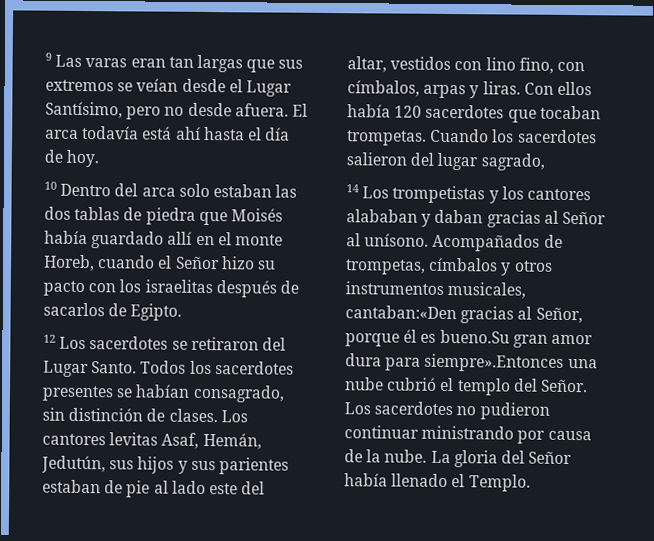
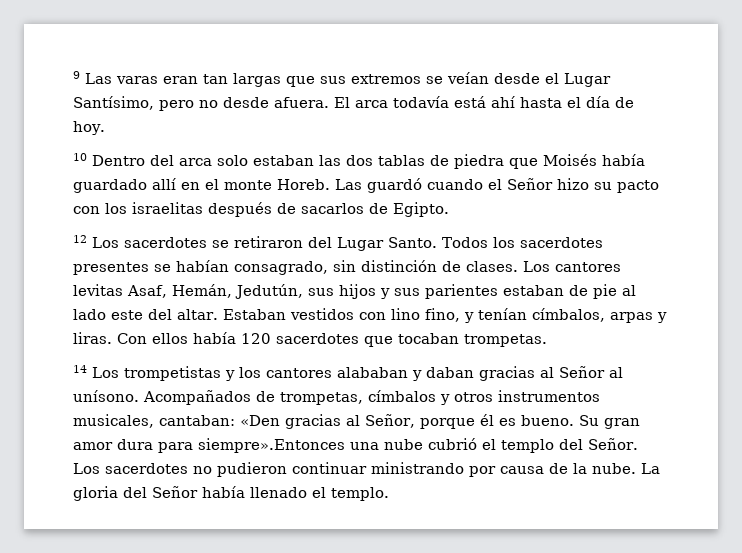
[43,254,95,272] Horeb, -> [277,178,422,193] Horeb. Las guardó
[347,56,387,73] altar, -> [177,309,286,320] altar. Estaban
[556,61,585,72] con -> [463,308,527,323] y tenían
[430,128,597,144] [346,152,545,171] Cuando los sacerdotes salieron del lugar sagrado, -> (547, 340) none
[345,305,457,320] cantaban:«Den -> [159,415,280,426] cantaban: «Den
[439,329,510,344] bueno.Su -> [520,415,599,426] bueno. Su
[468,474,531,492] Templo. -> [331,487,389,501] templo.

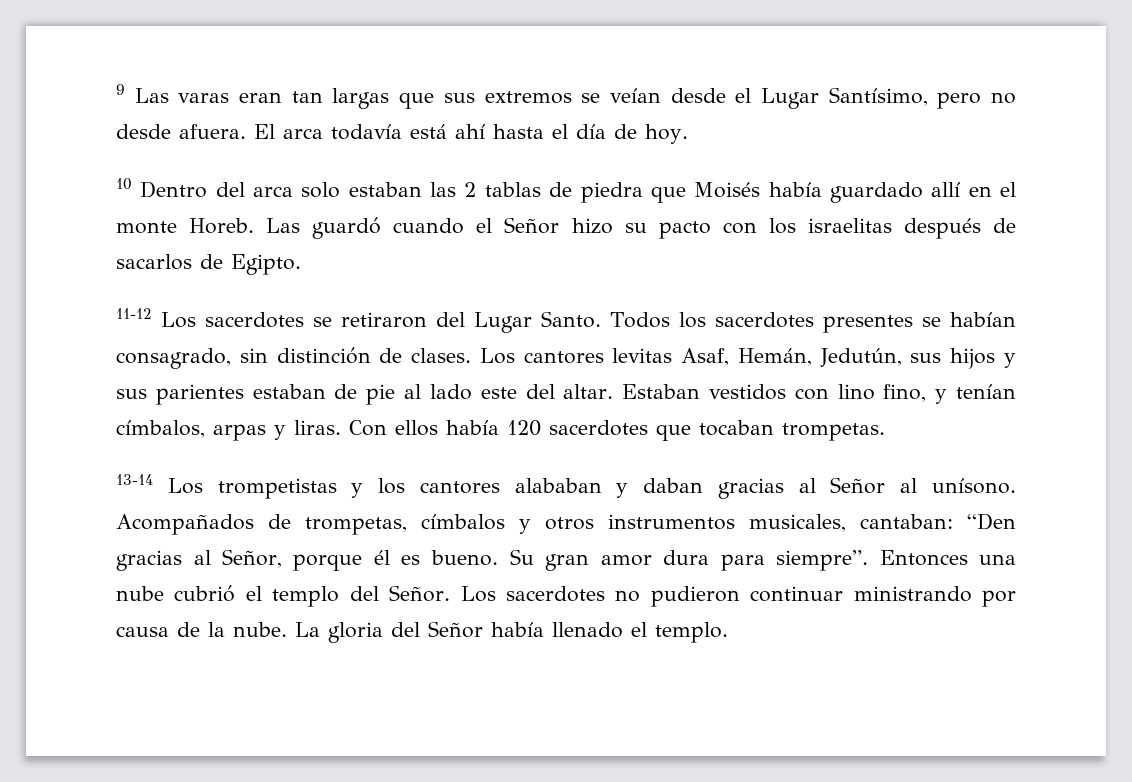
[346,155,373,166] dos -> [464,182,477,197] 2
[73,235,87,243] 12 -> [116,308,152,319] 11-12
[73,365,87,373] 14 -> [116,474,153,485] 13-14
[240,415,280,426] «Den -> [967,513,1016,530] “Den
[198,438,345,453] siempre».Entonces -> [775,550,968,571] siempre”. Entonces

